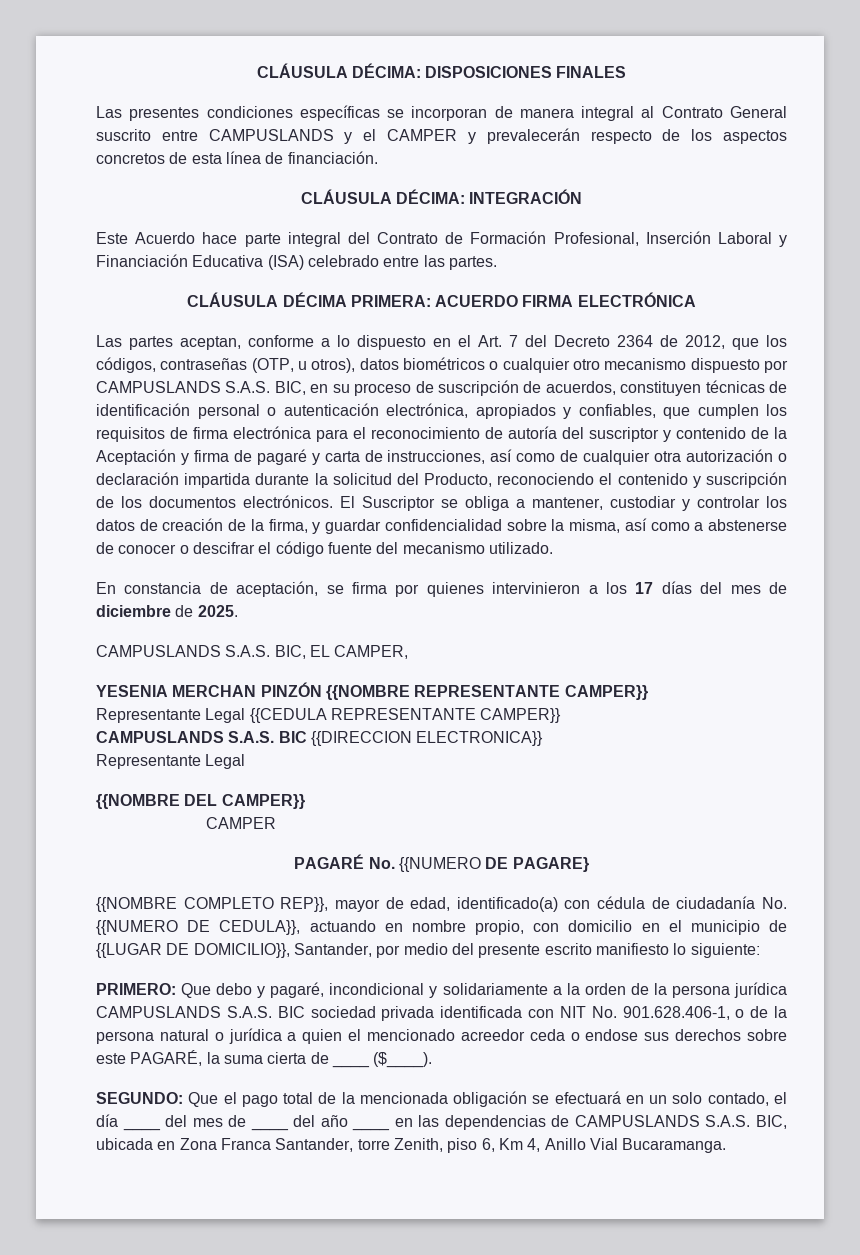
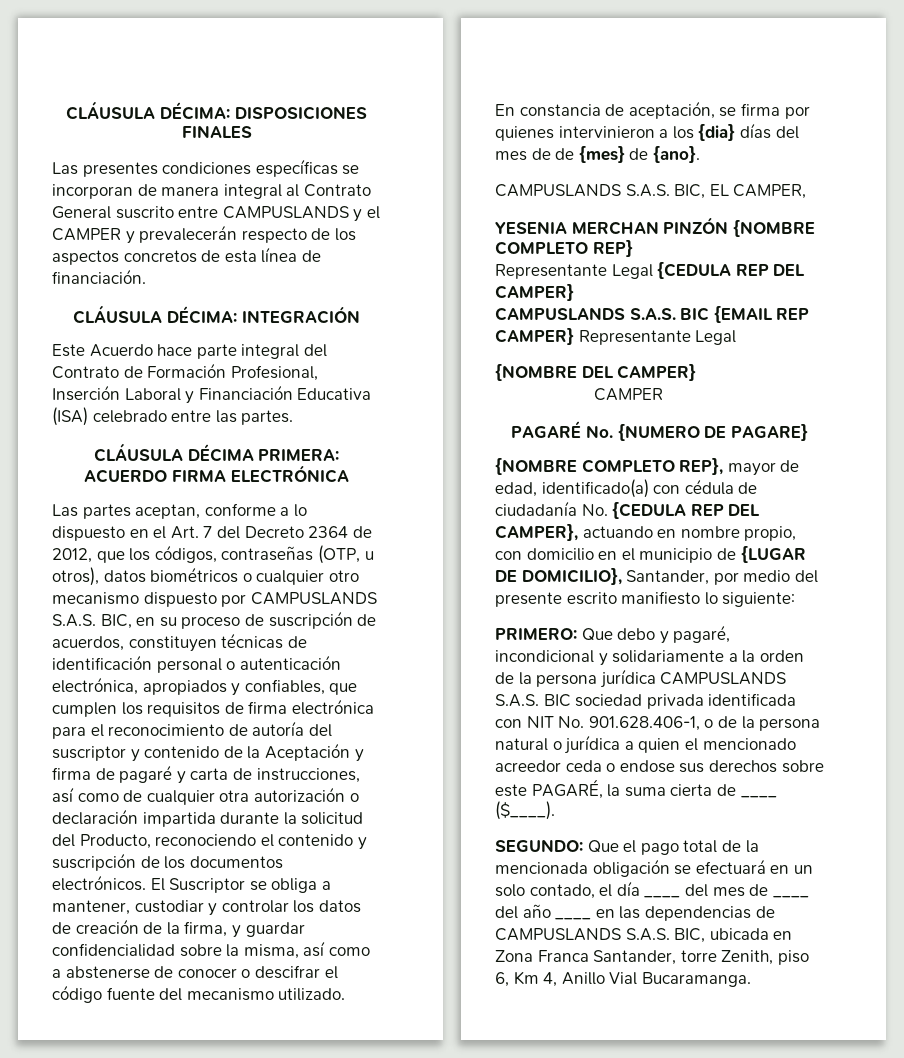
[635,582,654,594] 17 -> [698,124,736,141] {dia}
[96,605,238,617] diciembre de 2025. -> [555,146,700,163] de {mes} de {ano}.
[325,685,648,700] [96,708,562,723] [96,731,544,746] {{NOMBRE REPRESENTANTE CAMPER}} // Representante Legal {{CEDULA REPRESENTANTE CAMPER}} // CAMPUSLANDS S.A.S. BIC {{DIRECCION ELECTRONICA}} // -> [732,220,815,237] [495,240,633,257] [495,262,806,279] [495,284,574,301] [495,306,810,323] [495,328,574,345] {NOMBRE COMPLETO REP} // Representante Legal {CEDULA REP DEL CAMPER} // CAMPUSLANDS S.A.S. BIC {EMAIL REP CAMPER}
[96,794,305,809] {{NOMBRE DEL CAMPER}} -> [495,364,697,381] {NOMBRE DEL CAMPER}
[399,857,481,872] {{NUMERO -> [617,424,700,441] {NUMERO
[96,897,329,912] {{NOMBRE COMPLETO REP}}, -> [495,458,724,475] {NOMBRE COMPLETO REP},
[96,920,301,935] {{NUMERO DE CEDULA}}, -> [612,502,761,519] [495,524,578,541] {CEDULA REP DEL CAMPER},
[96,943,290,958] {{LUGAR DE DOMICILIO}}, -> [740,546,806,563] [495,568,622,585] {LUGAR DE DOMICILIO},

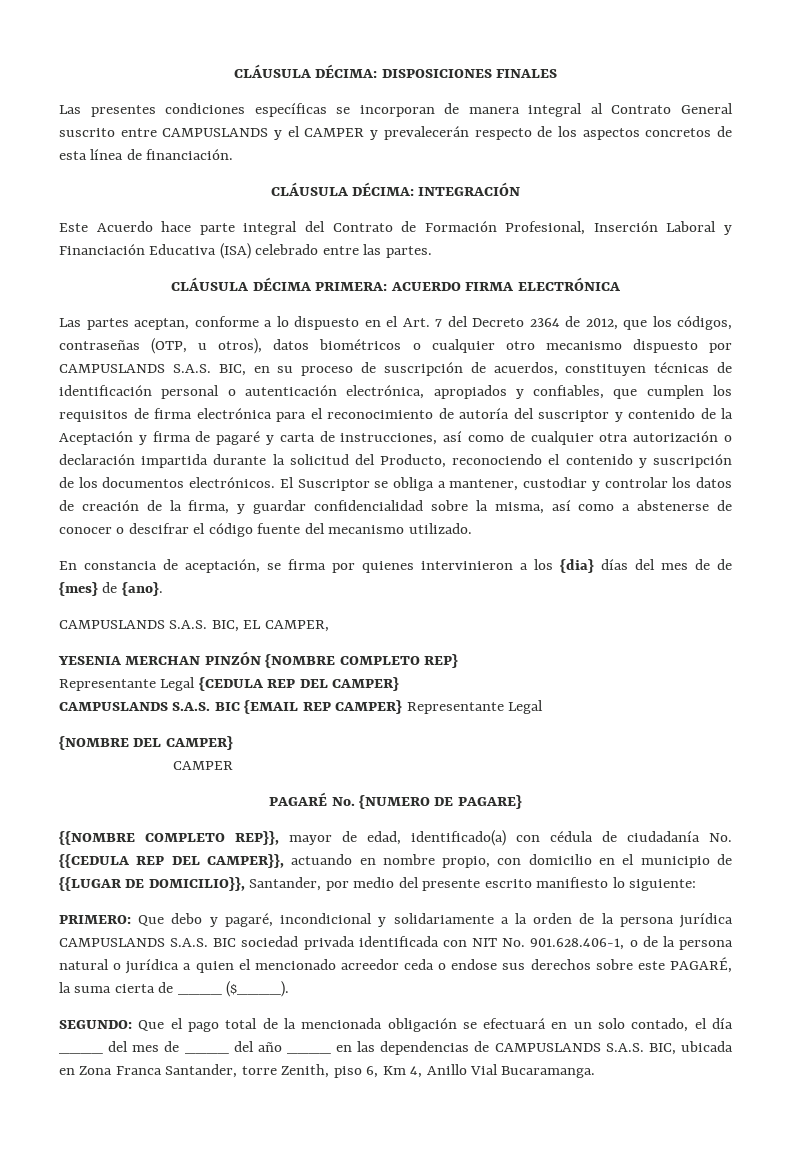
[495,458,724,475] {NOMBRE COMPLETO REP}, -> [59,831,279,845] {{NOMBRE COMPLETO REP}},
[612,502,761,519] [495,524,578,541] {CEDULA REP DEL CAMPER}, -> [59,854,284,868] {{CEDULA REP DEL CAMPER}},
[740,546,806,563] [495,568,622,585] {LUGAR DE DOMICILIO}, -> [59,877,245,891] {{LUGAR DE DOMICILIO}},

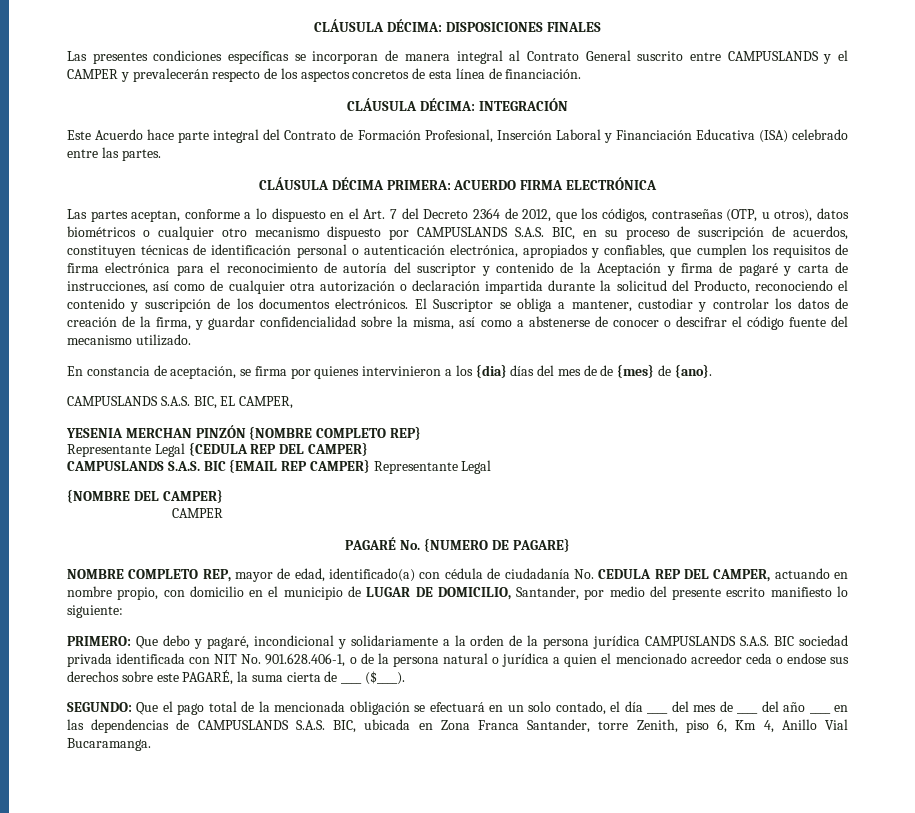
[59,831,279,845] {{NOMBRE COMPLETO REP}}, -> [67,569,231,582] NOMBRE COMPLETO REP,
[59,854,284,868] {{CEDULA REP DEL CAMPER}}, -> [598,569,771,582] CEDULA REP DEL CAMPER,
[59,877,245,891] {{LUGAR DE DOMICILIO}}, -> [366,587,511,600] LUGAR DE DOMICILIO,

